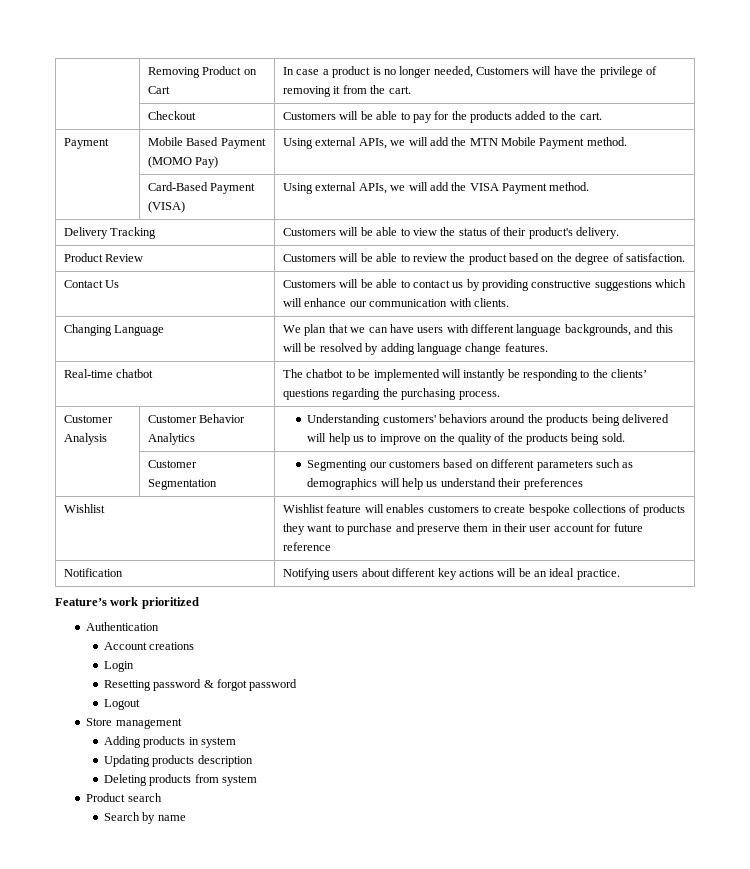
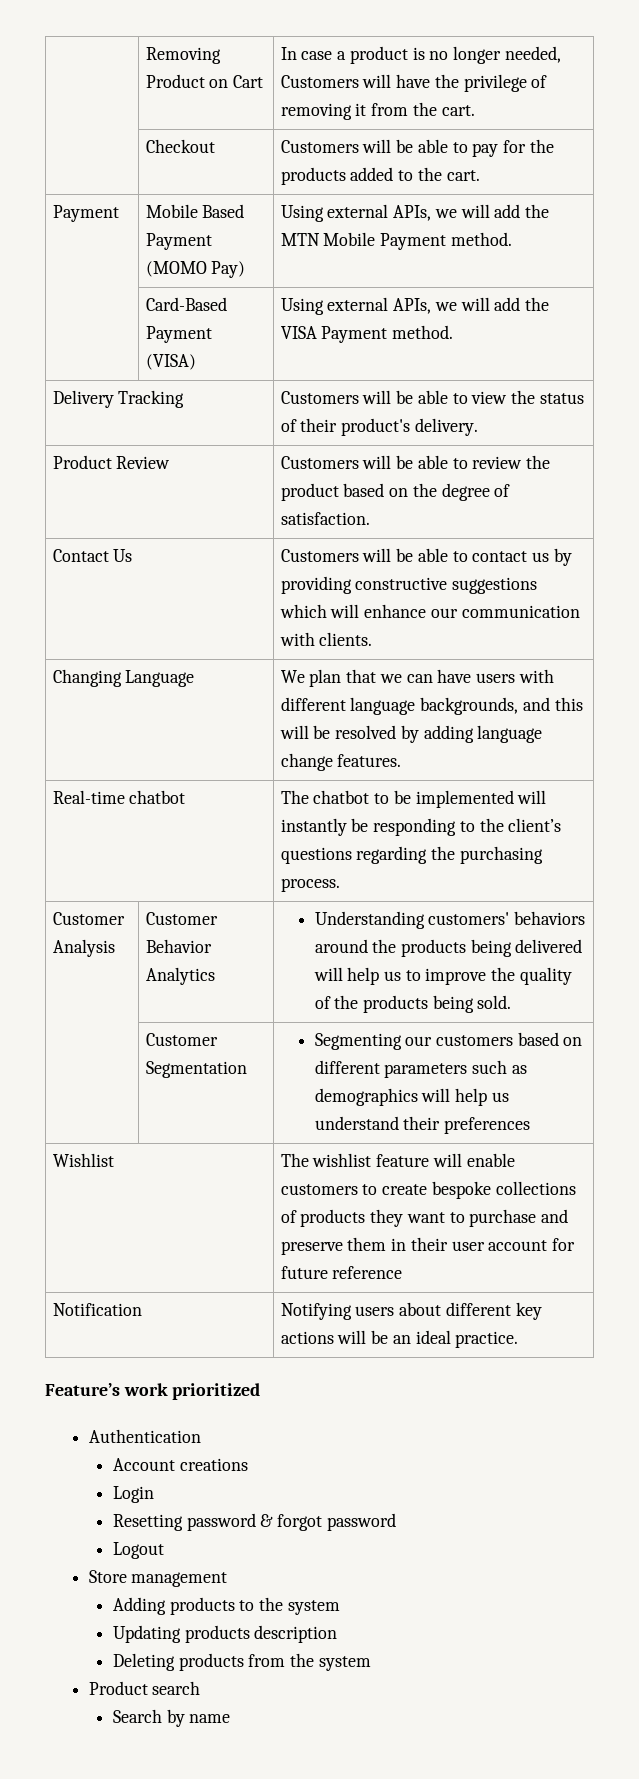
[611,369,648,378] clients’ -> [508,818,562,832] client’s
[424,436,438,442] on -> (487, 976) none
[283,504,325,513] Wishlist -> [280,1153,372,1167] The wishlist
[386,504,425,513] enables -> [466,1153,515,1167] enable
[188,737,199,745] in -> [239,1597,284,1611] to the
(219, 778) none -> [290,1653,315,1667] the

